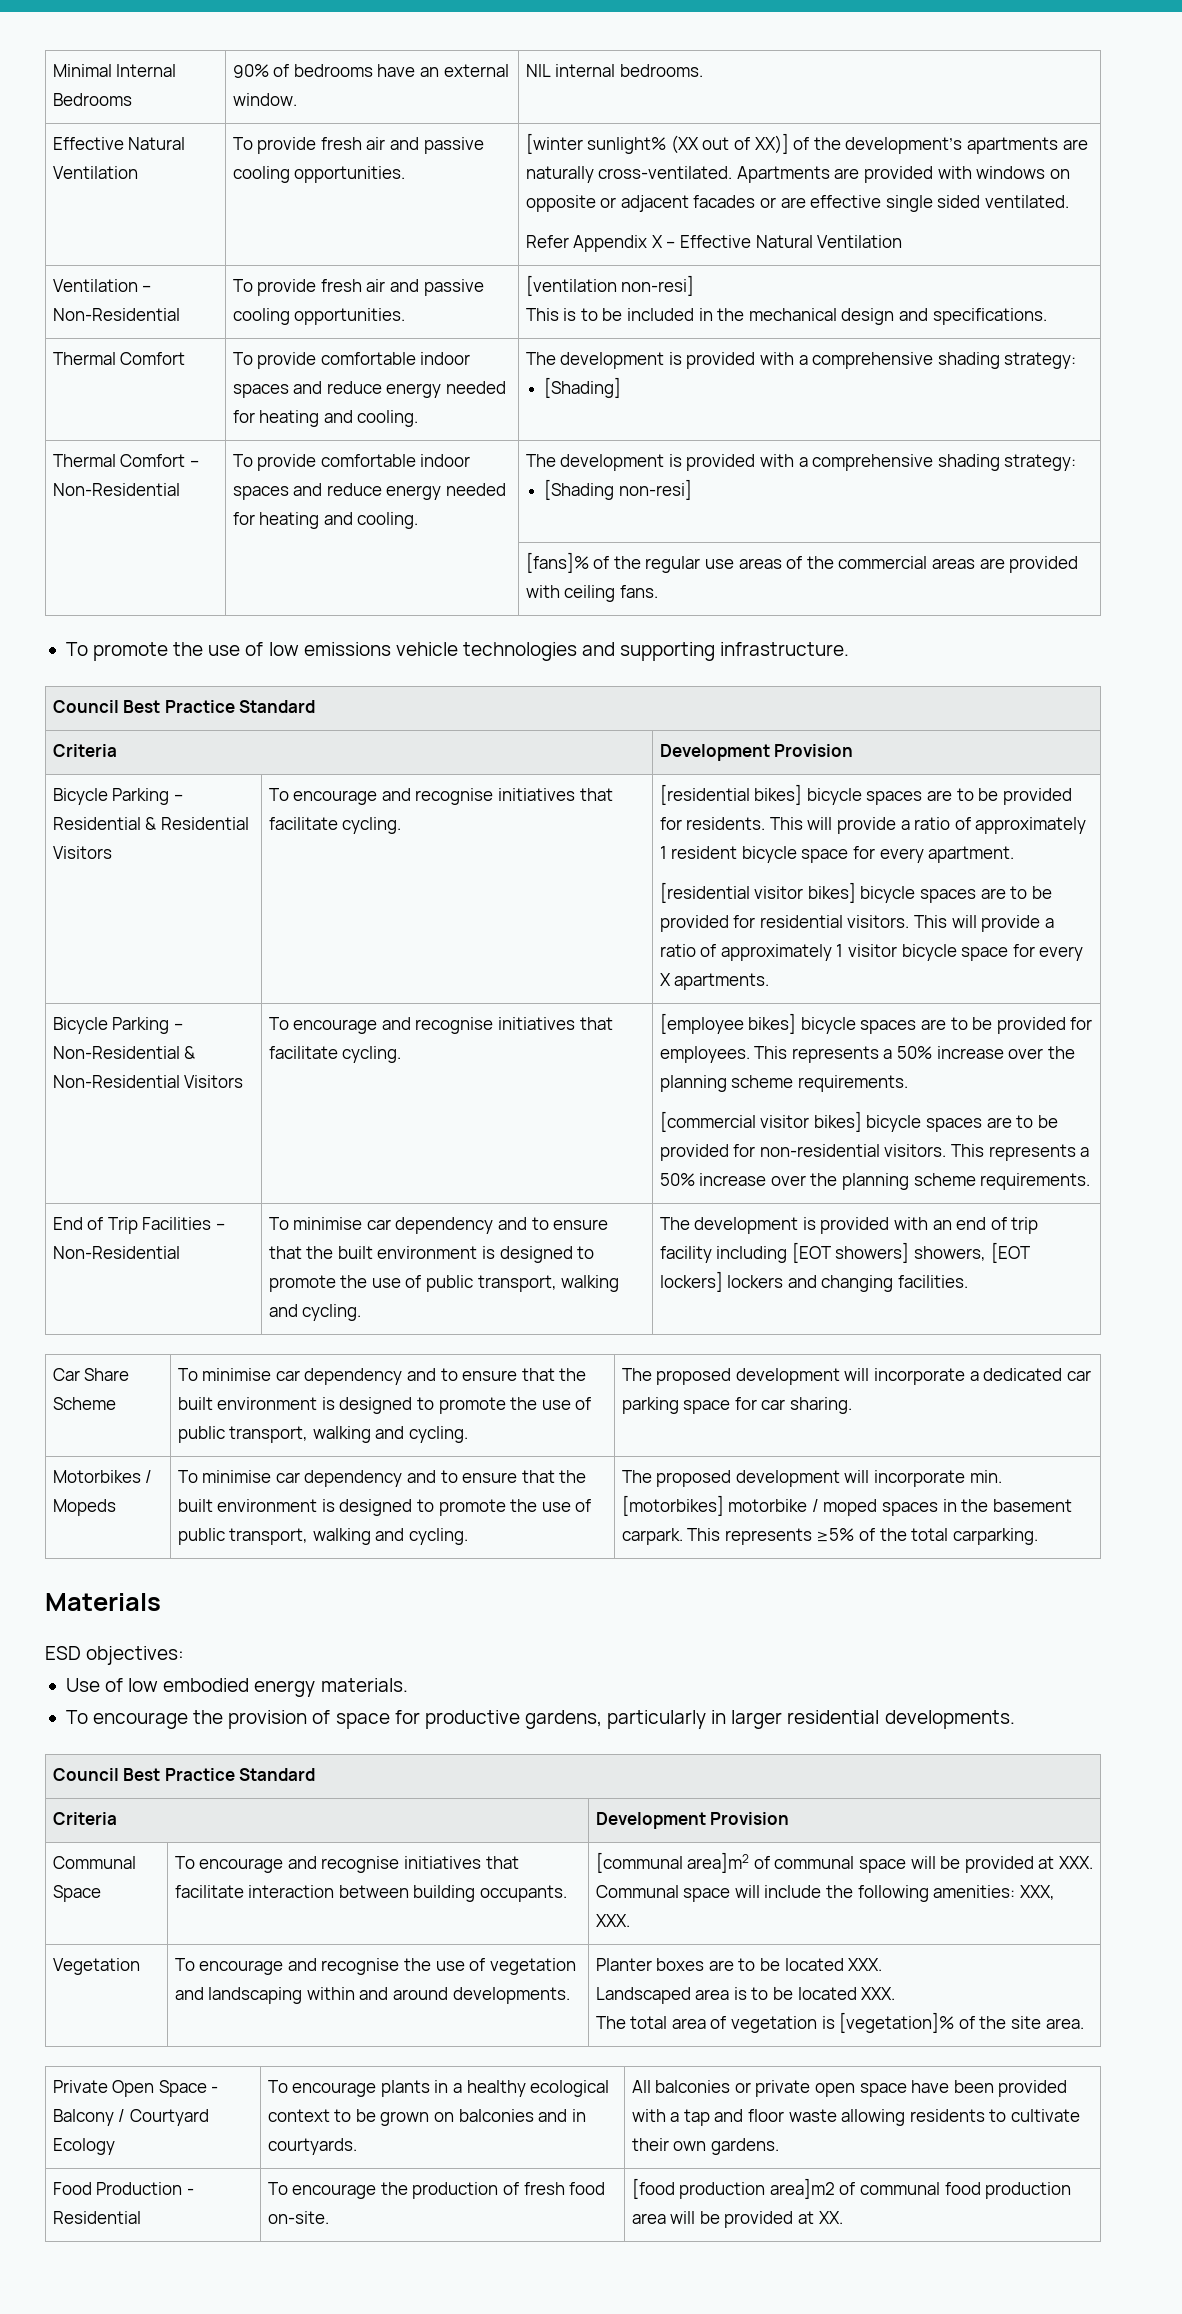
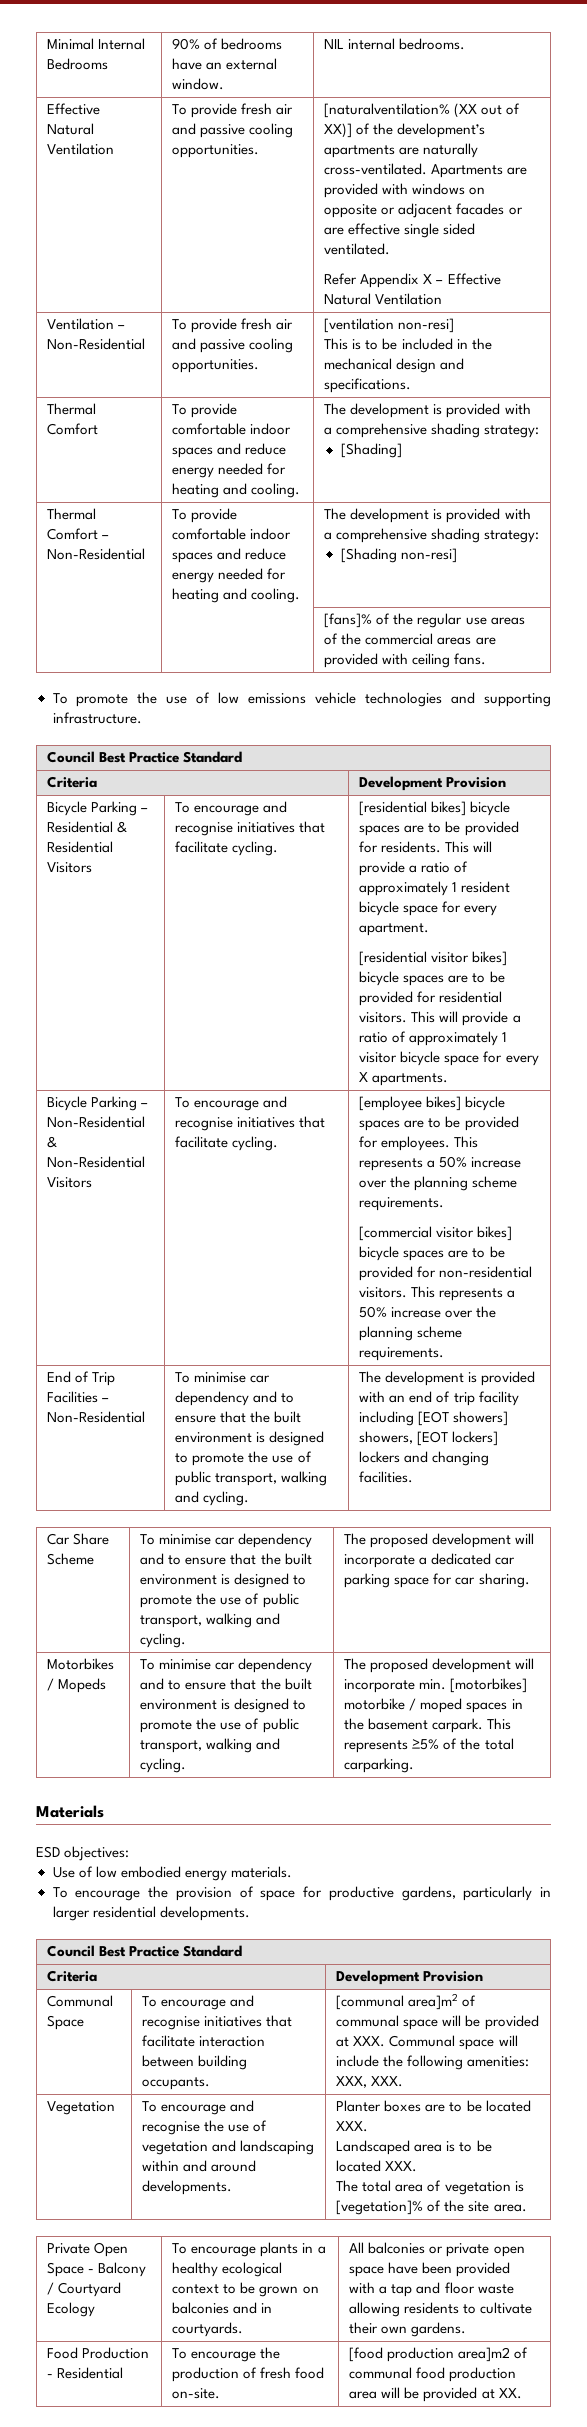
[525,133,667,154] [winter sunlight% -> [324,103,451,118] [naturalventilation%

